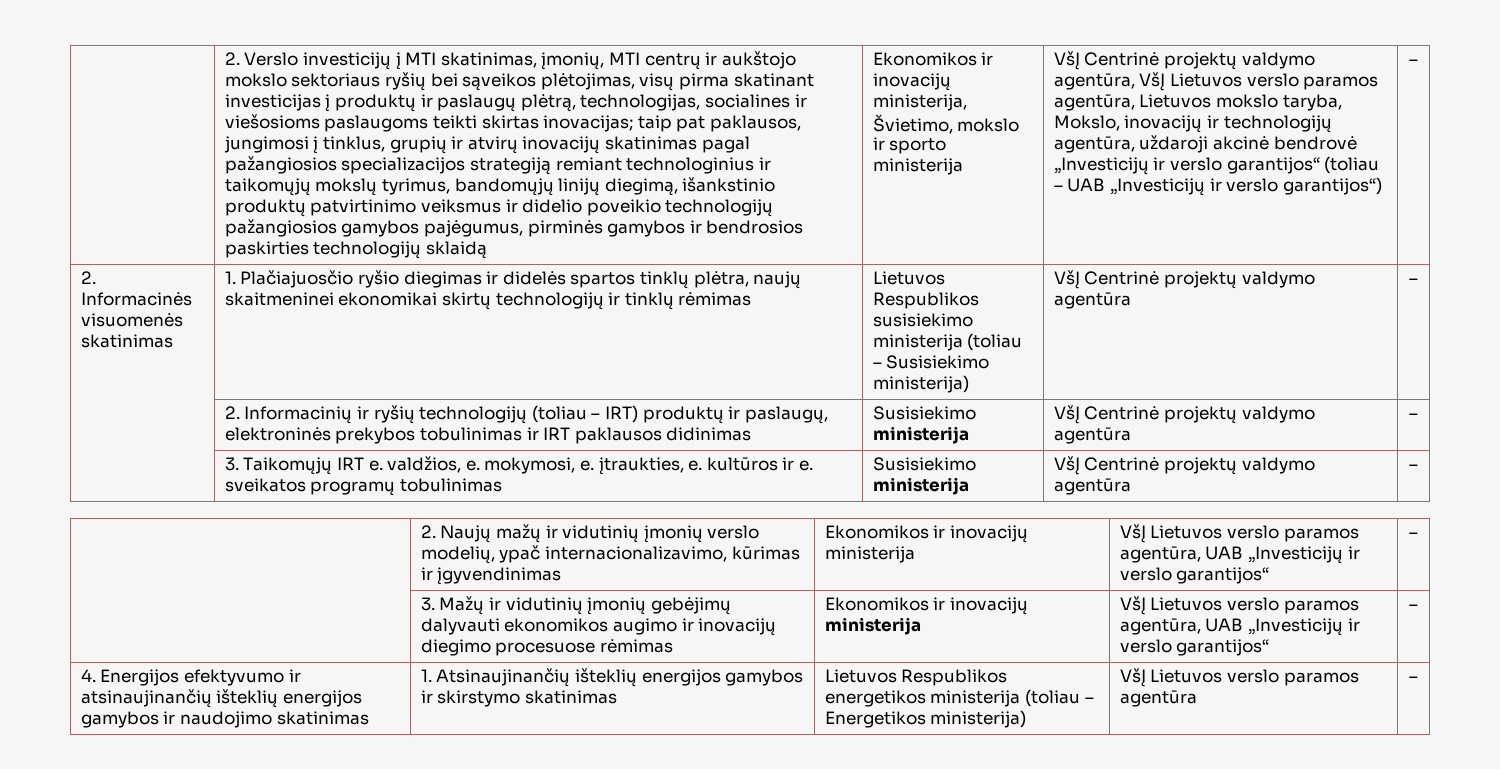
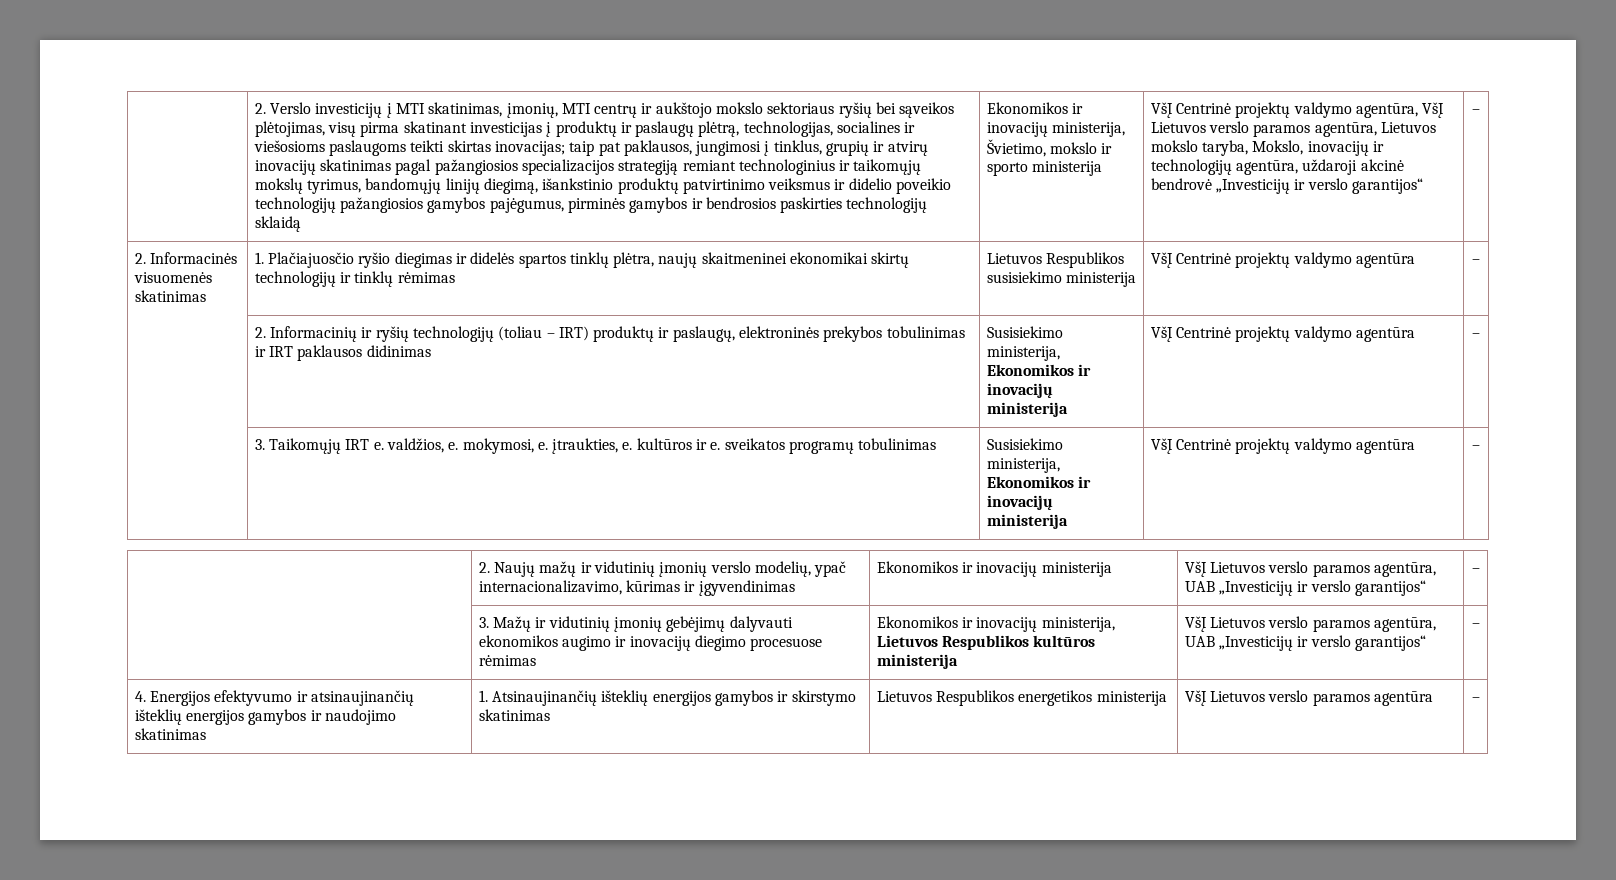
[1324,156,1380,174] [1053,177,1382,196] (toliau – UAB „Investicijų ir verslo garantijos“) -> (1423, 186) none
[967,333,1023,351] [872,355,990,369] [872,375,969,393] (toliau – Susisiekimo ministerija) -> (1136, 279) none
(976, 413) none -> [986,346,1060,361] [986,364,1091,376] [986,383,1053,398] ministerija, Ekonomikos ir inovacijų
(976, 464) none -> [986,458,1060,473] [986,476,1091,488] [986,495,1053,510] ministerija, Ekonomikos ir inovacijų
(1029, 606) none -> [1041,617,1115,632] [876,635,1096,650] ministerija, Lietuvos Respublikos kultūros
[1025,689,1094,707] [824,710,1027,728] (toliau – Energetikos ministerija) -> (1167, 698) none

